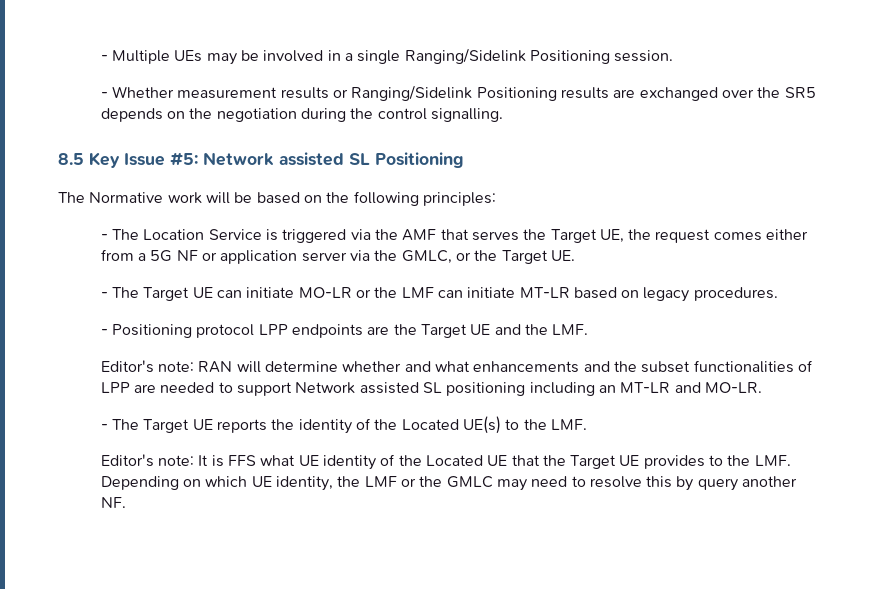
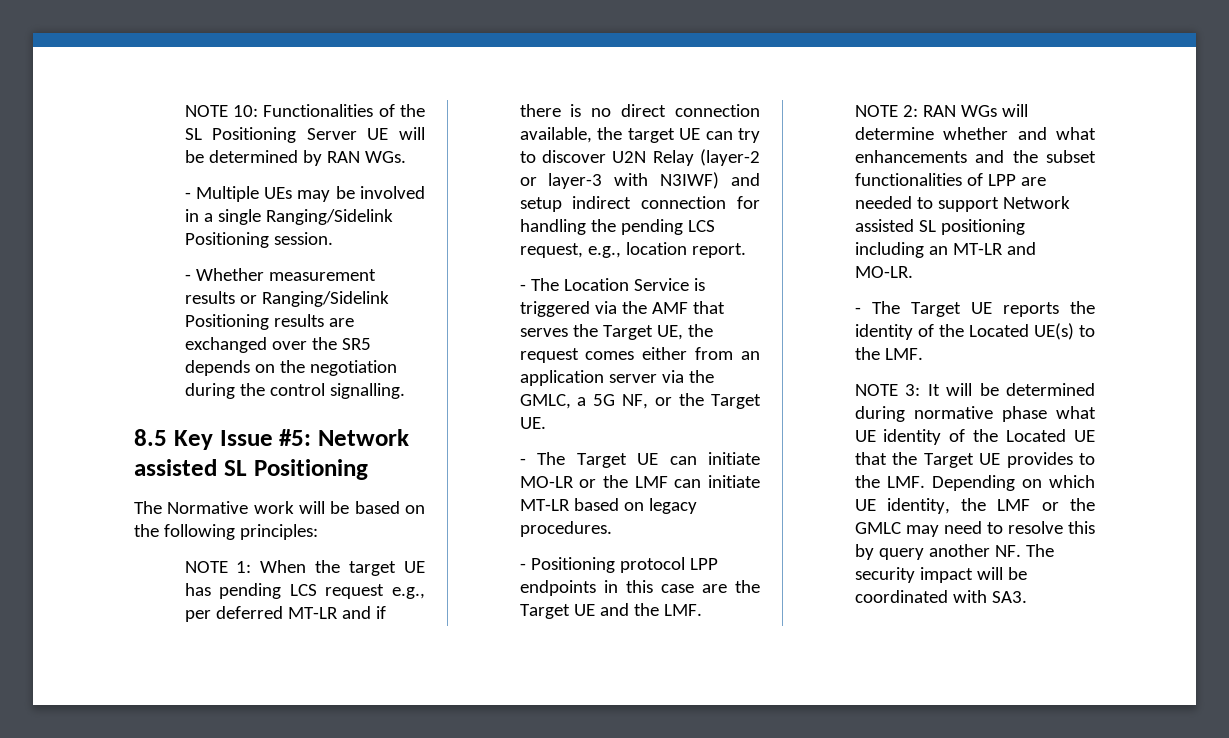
(100, 58) none -> [184,104,425,117] [184,127,425,143] [184,150,406,166] NOTE 10: Functionalities of the SL Positioning Server UE will be determined by RAN WGs. //
(496, 199) none -> [184,560,425,576] [184,583,425,599] [184,606,386,622] [519,104,760,117] [519,127,760,143] [519,149,760,166] [519,172,760,189] [519,196,760,212] [519,219,715,235] [519,242,746,258] // NOTE 1: When the target UE has pending LCS request e.g., per deferred MT-LR and if there is no direct connection available, the target UE can try to discover U2N Relay (layer-2 or layer-3 with N3IWF) and setup indirect connection for handling the pending LCS request, e.g., location report.
[138,250,217,262] a 5G NF or -> [741,351,760,360] an
(452, 257) none -> [577,394,649,409] a 5G NF,
(363, 331) none -> [603,580,694,593] in this case
[100,360,233,373] Editor's note: RAN -> [854,105,997,117] NOTE 2: RAN WGs
[100,454,256,467] Editor's note: It is FFS -> [854,383,1095,396] [854,406,1047,422] NOTE 3: It will be determined during normative phase
(126, 502) none -> [1025,544,1054,557] [854,567,1027,583] [854,590,1027,603] The security impact will be coordinated with SA3.

